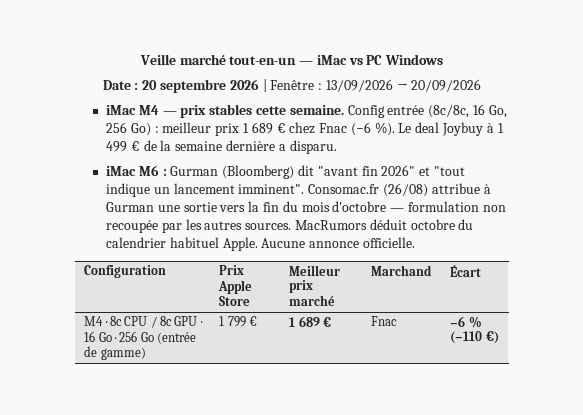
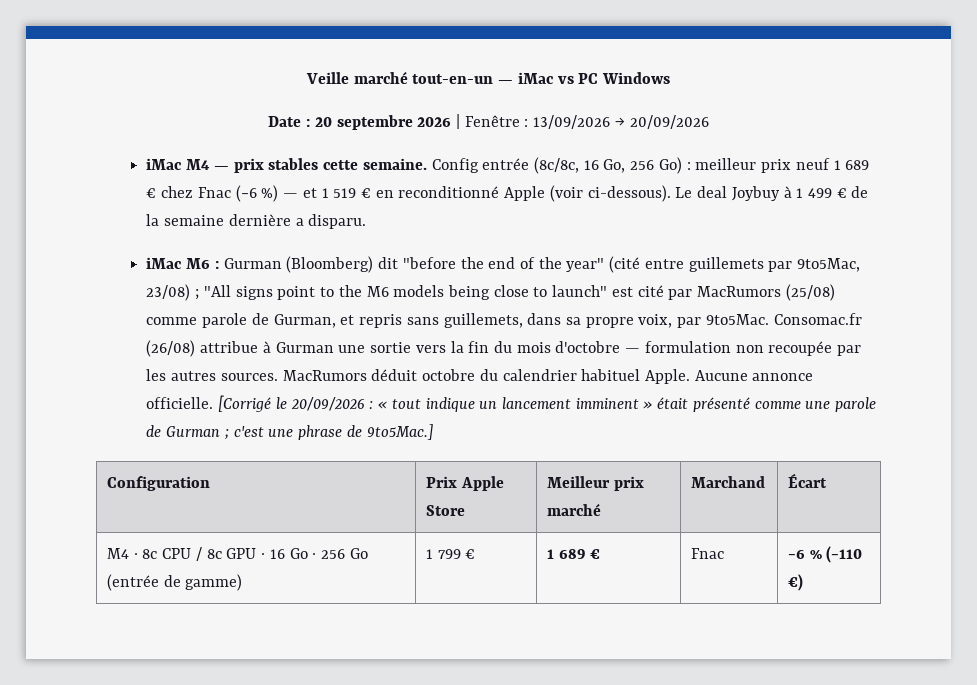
(240, 129) none -> [795,158,830,170] neuf
[374,122,395,136] %). -> [261,185,671,202] %) — et 1 519 € en reconditionné Apple (voir ci-dessous).
[317,165,465,176] [106,183,305,197] "avant fin 2026" et "tout indique un lancement imminent". -> [402,256,861,273] [146,284,835,301] [146,313,769,328] "before the end of the year" (cité entre guillemets par 9to5Mac, 23/08) ; "All signs point to the M6 models being close to launch" est cité par MacRumors (25/08) comme parole de Gurman, et repris sans guillemets, dans sa propre voix, par 9to5Mac.
(415, 242) none -> [218,395,877,412] [146,424,433,440] [Corrigé le 20/09/2026 : « tout indique un lancement imminent » était présenté comme une parole de Gurman ; c'est une phrase de 9to5Mac.]

